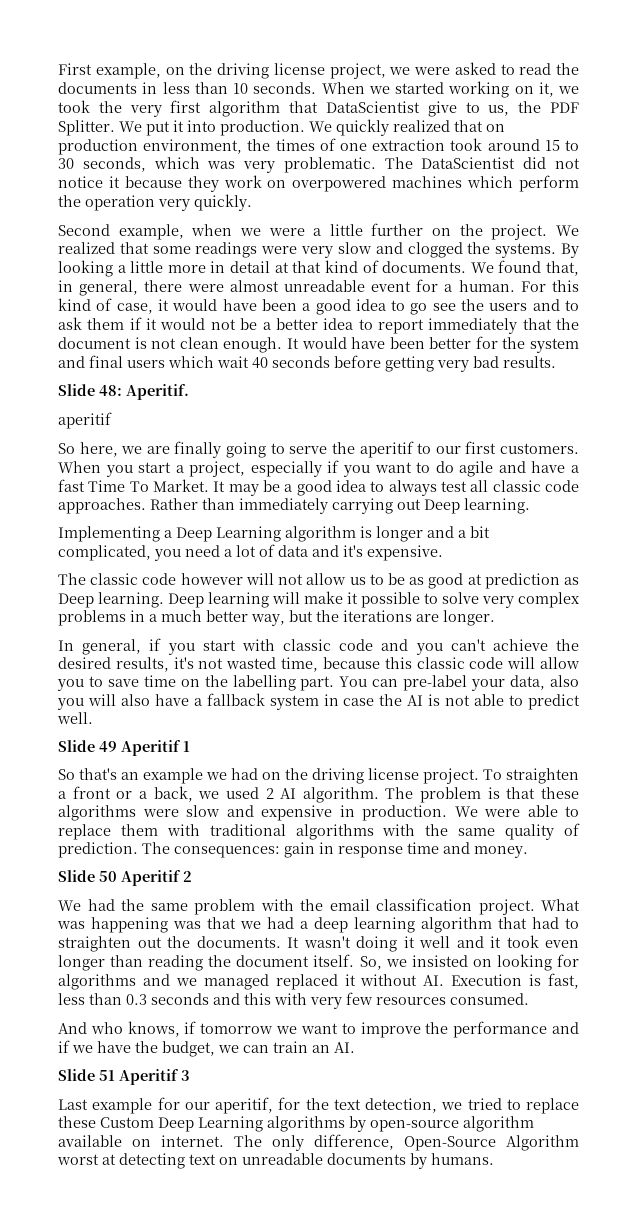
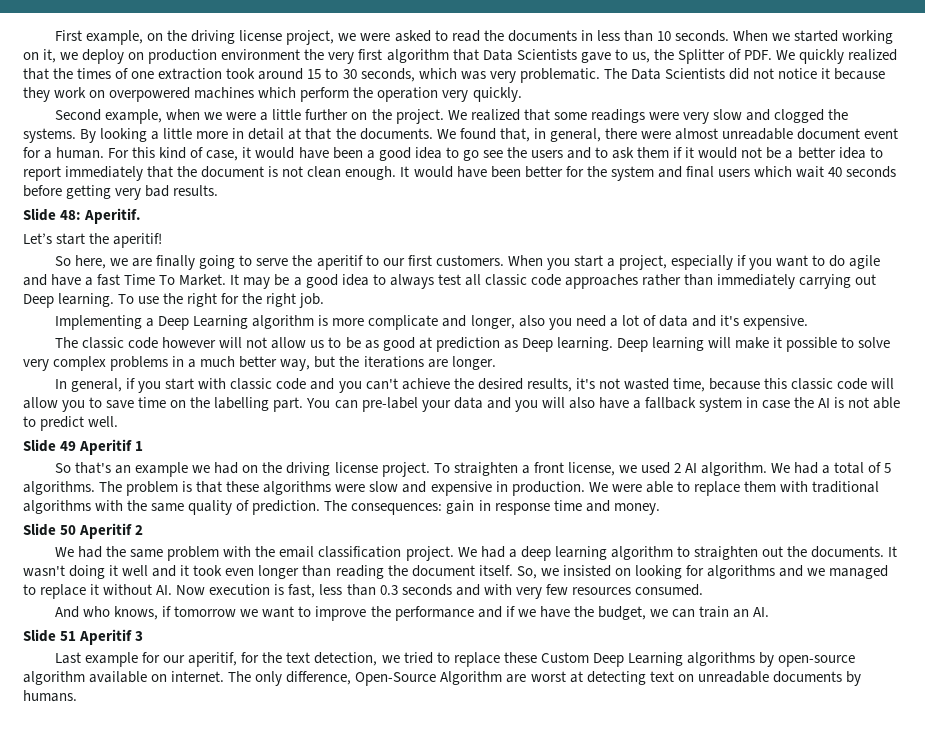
[58,100,90,113] took -> [82,49,301,64] deploy on production environment
[325,101,579,117] [58,120,305,136] DataScientist give to us, the PDF Splitter. We put it into production. -> [482,49,772,64] Data Scientists gave to us, the Splitter of PDF.
[486,124,505,132] [58,139,243,155] on production environment, -> (49, 74) none
[421,157,516,169] DataScientist -> [630,68,725,80] Data Scientists
[324,260,379,273] kind of -> [335,128,356,139] the
(365, 286) none -> [797,128,861,140] document
[58,412,112,429] aperitif -> [23,233,163,248] Let’s start the aperitif!
[58,498,198,514] approaches. Rather -> [564,274,681,289] approaches rather
(530, 506) none -> [118,293,325,308] To use the right for the right job.
[376,526,490,542] [58,545,151,561] longer and a bit complicated, -> [332,315,545,330] more complicate and longer, also
[510,675,579,690] data, also -> [453,397,511,409] data and
[116,786,193,802] or a back, -> [567,462,615,476] license,
(379, 795) none -> [771,462,892,474] [23,481,95,495] We had a total of 5 algorithms.
[541,899,580,911] [57,917,261,933] What was happening was that we -> [457,547,477,557] We
[498,917,559,929] that had -> (673, 553) none
[275,974,338,990] replaced -> [23,584,87,599] to replace
[451,974,523,986] Execution -> [176,584,271,595] Now execution
[244,993,271,1005] this -> (480, 590) none
(579, 1143) none -> [506,674,527,683] are

